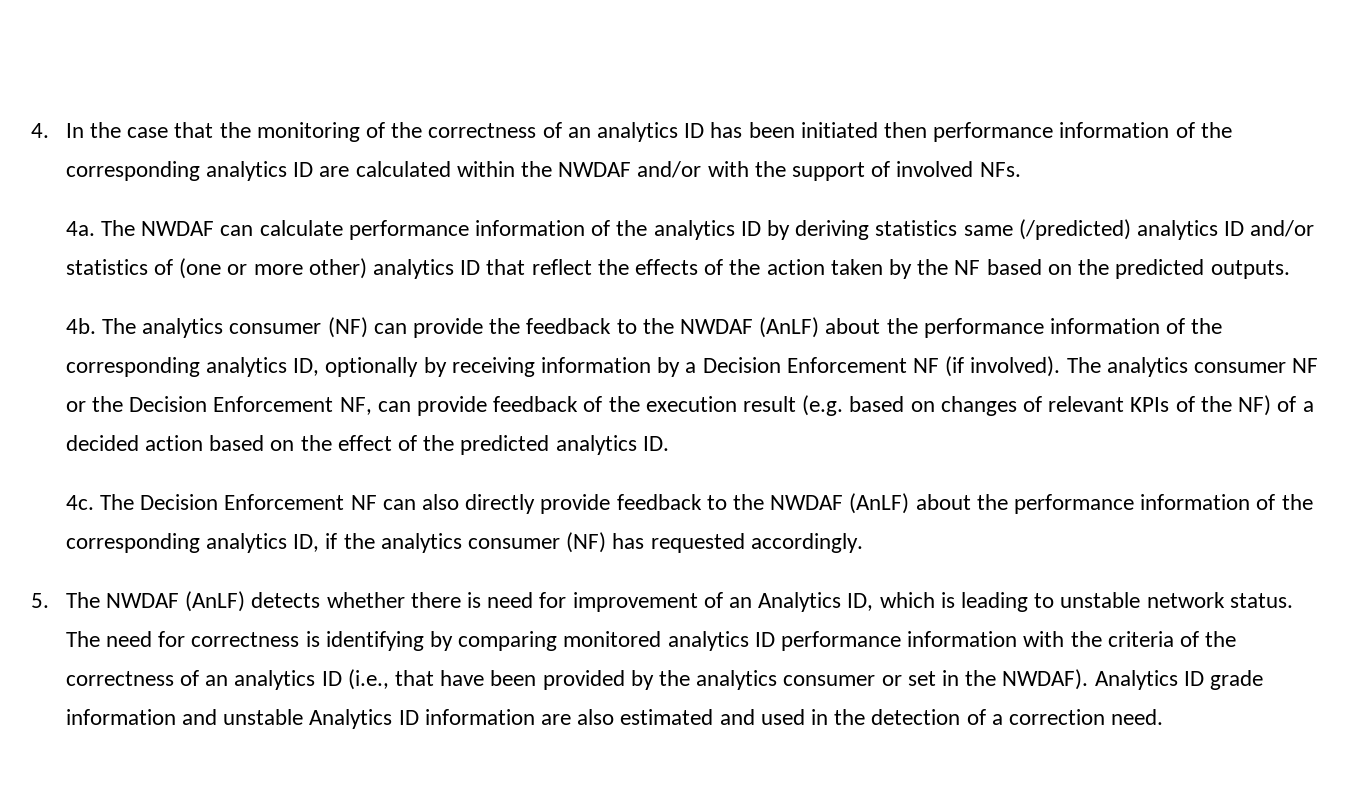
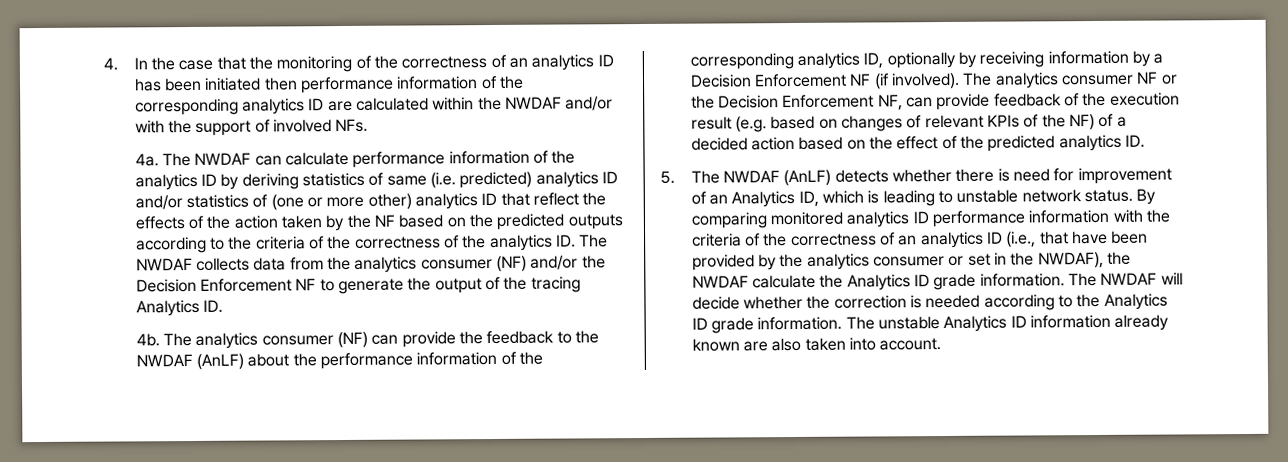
[963,219,1131,240] same (/predicted) -> [368,171,533,189] of same (i.e. predicted)
[1210,260,1290,279] outputs. -> [567,214,623,230] [135,234,609,254] [135,255,606,273] [135,276,581,295] [135,299,224,317] outputs according to the criteria of the correctness of the analytics ID. The NWDAF collects data from the analytics consumer (NF) and/or the Decision Enforcement NF to generate the output of the tracing Analytics ID.
[65,493,1313,514] [65,532,863,553] // 4c. The Decision Enforcement NF can also directly provide feedback to the NWDAF (AnLF) about the performance information of the corresponding analytics ID, if the analytics consumer (NF) has requested accordingly. -> (1145, 141) none
[65,631,453,651] The need for correctness is identifying by -> [1136,188,1157,205] By
[1002,669,1264,690] [65,709,1164,729] NWDAF). Analytics ID grade information and unstable Analytics ID information are also estimated and used in the detection of a correction need. -> [1037,251,1131,269] [691,272,1183,291] [691,293,1168,311] [691,314,1170,334] [691,337,942,352] NWDAF), the NWDAF calculate the Analytics ID grade information. The NWDAF will decide whether the correction is needed according to the Analytics ID grade information. The unstable Analytics ID information already known are also taken into account.

